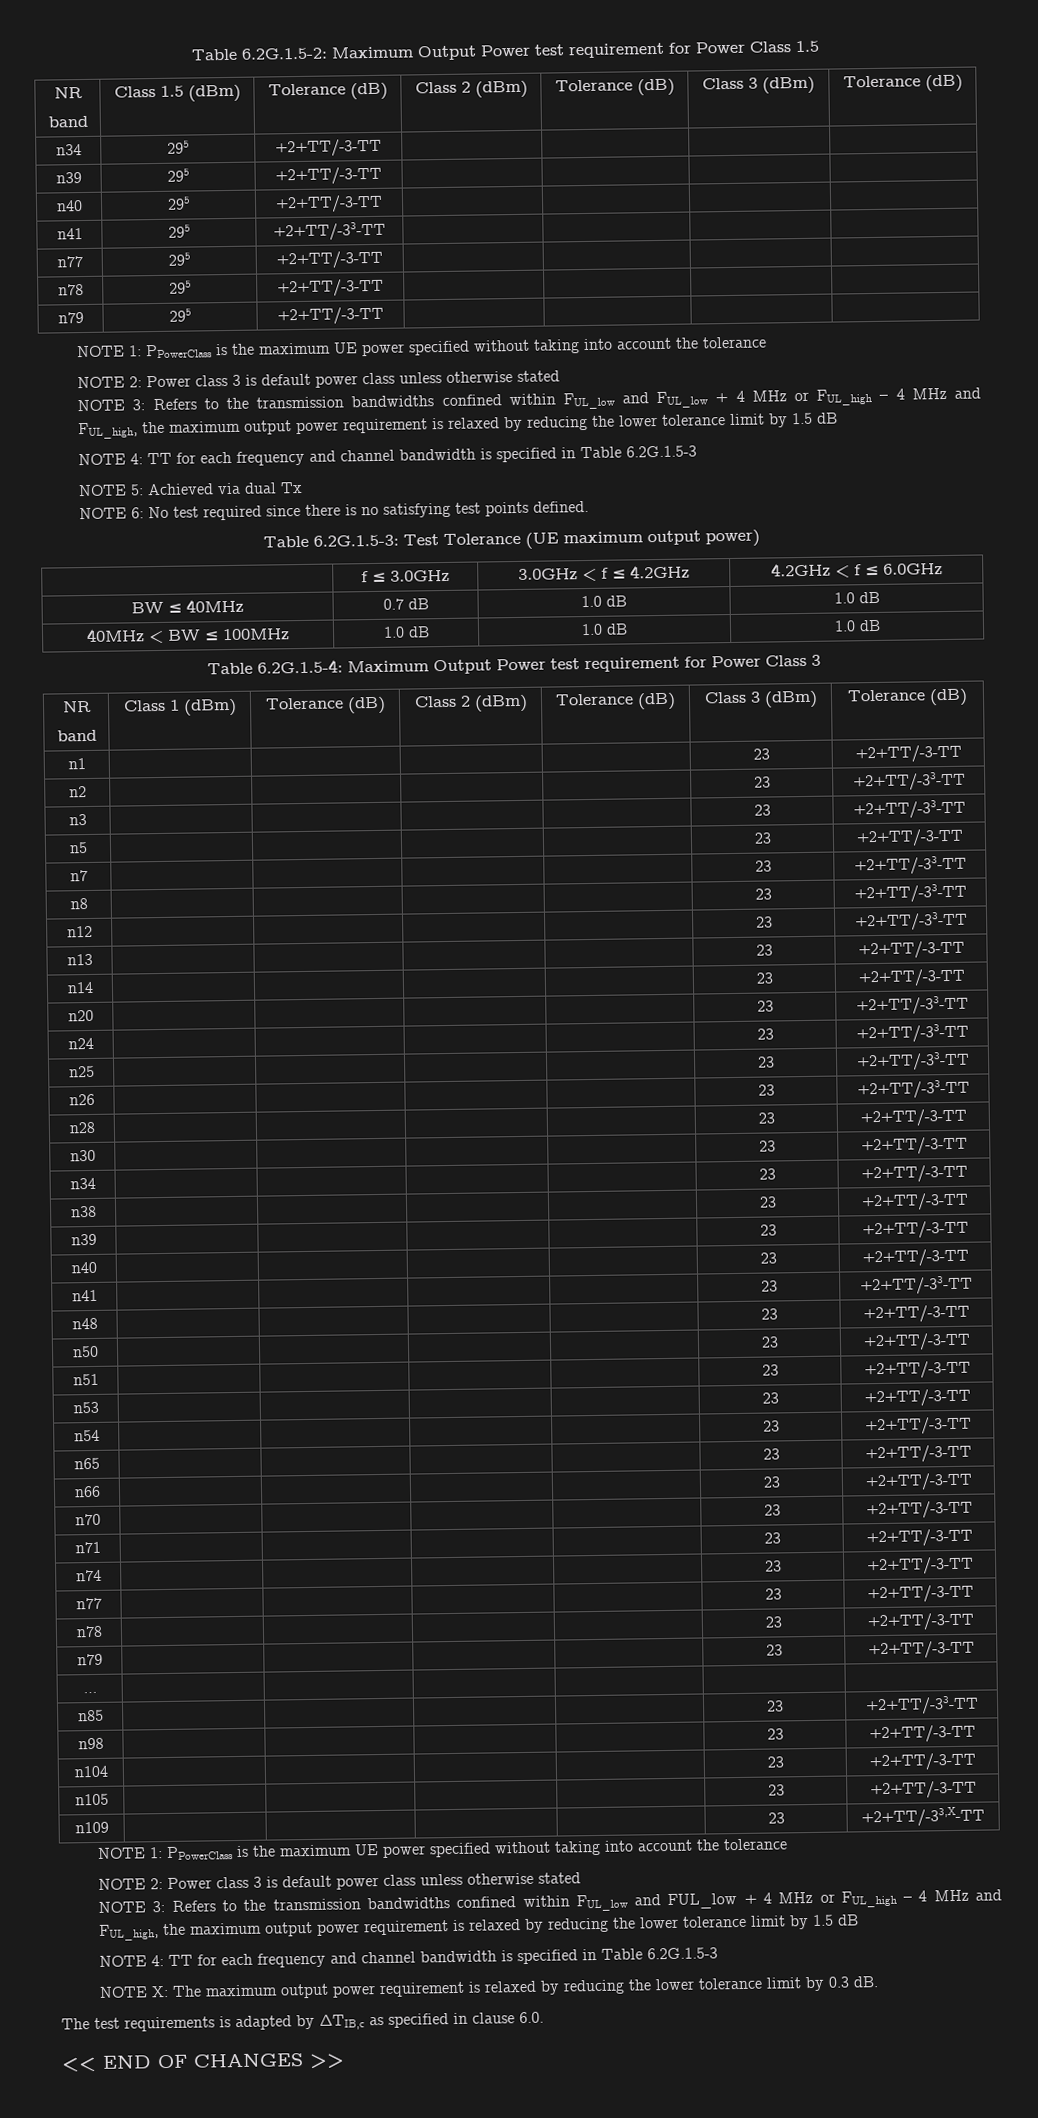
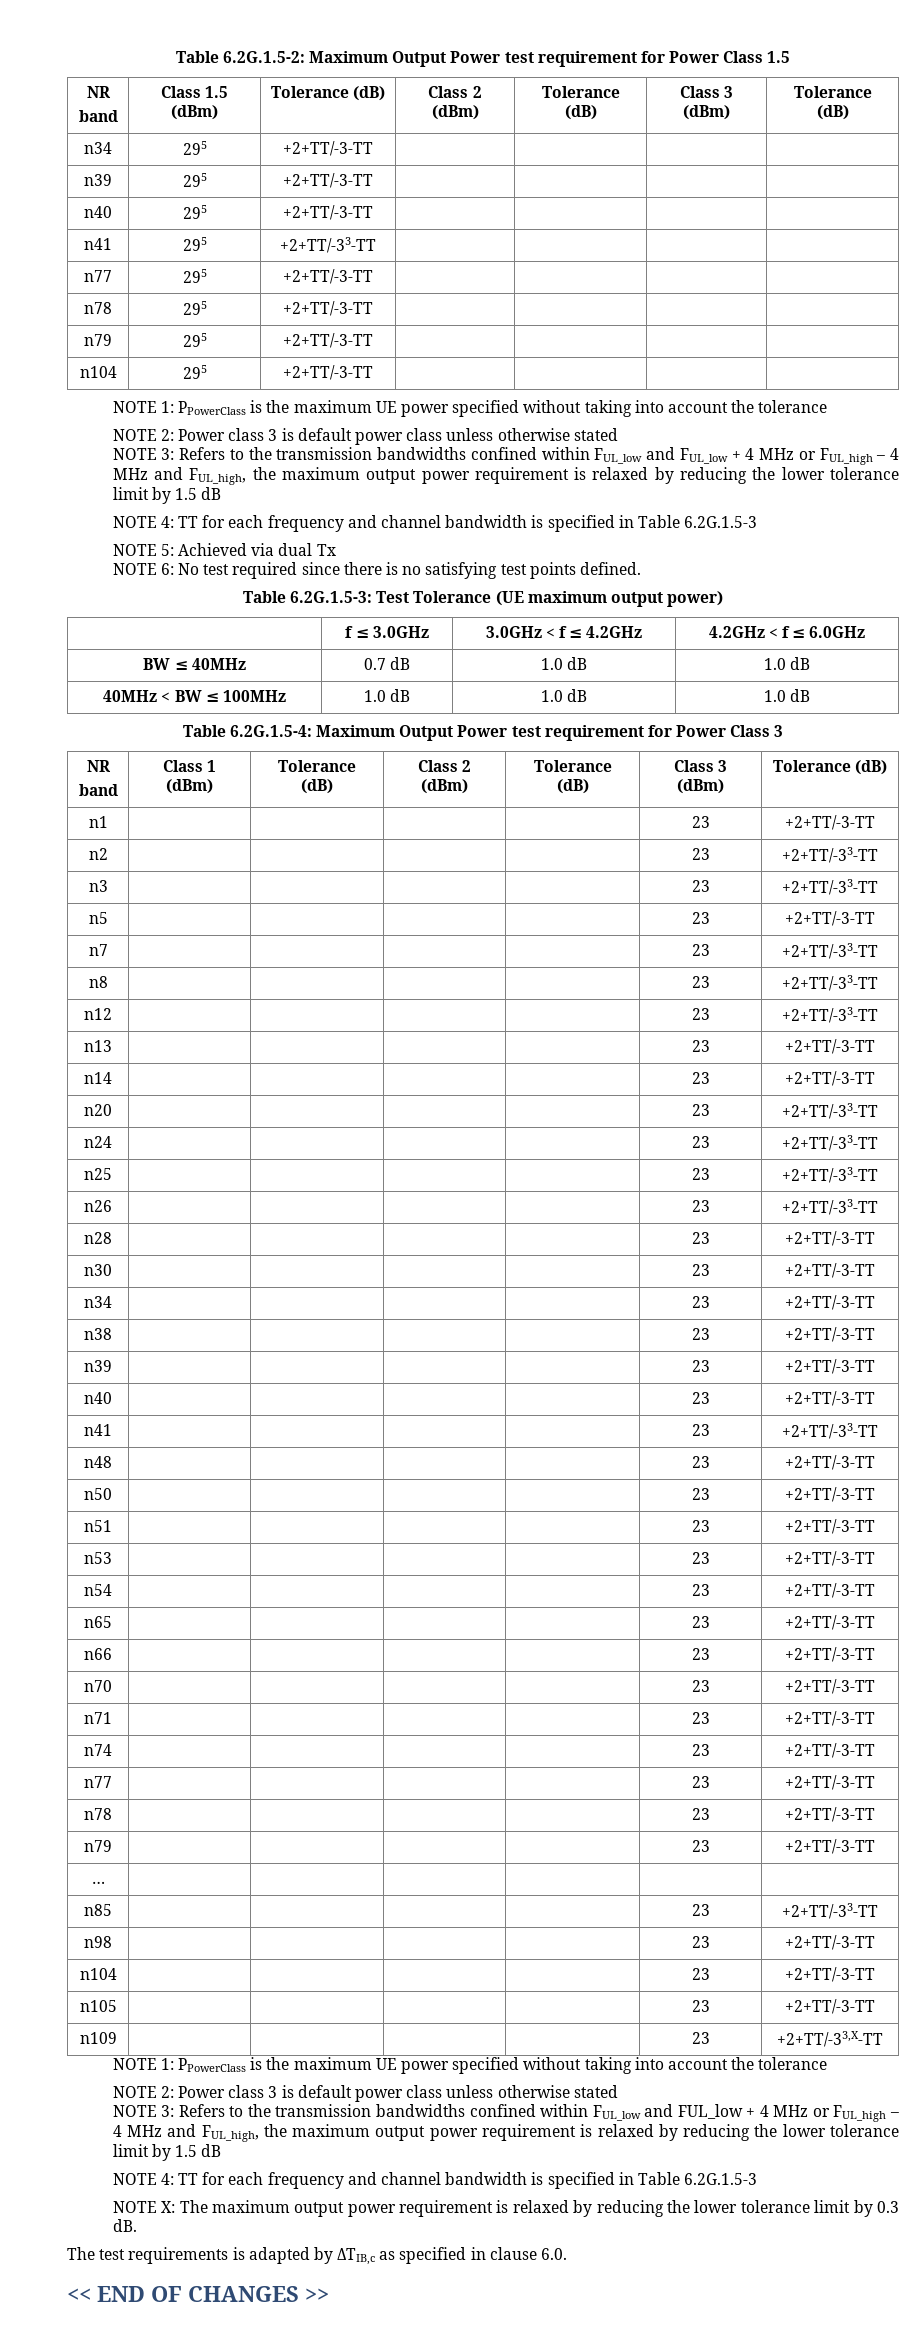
(384, 316) none -> [79,366,117,378] [182,365,207,379] [283,365,373,380] // n104 | 295 | +2+TT/-3-TT | | | |

